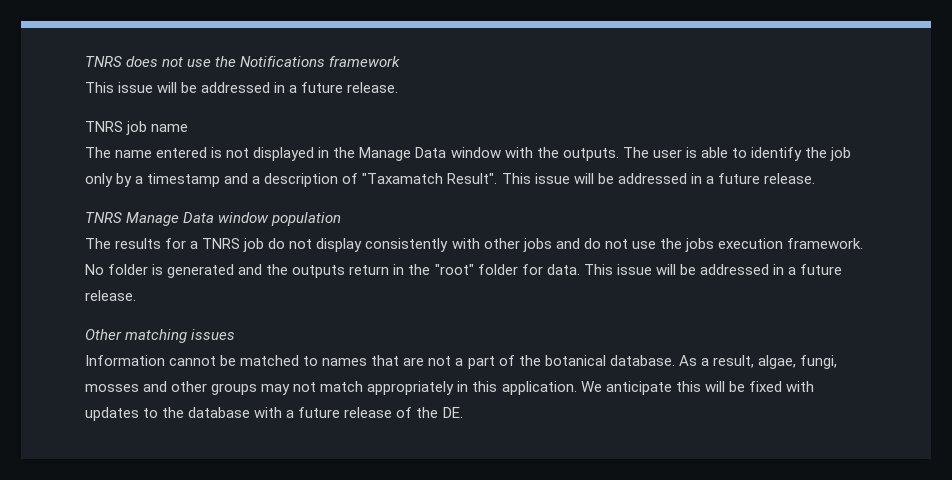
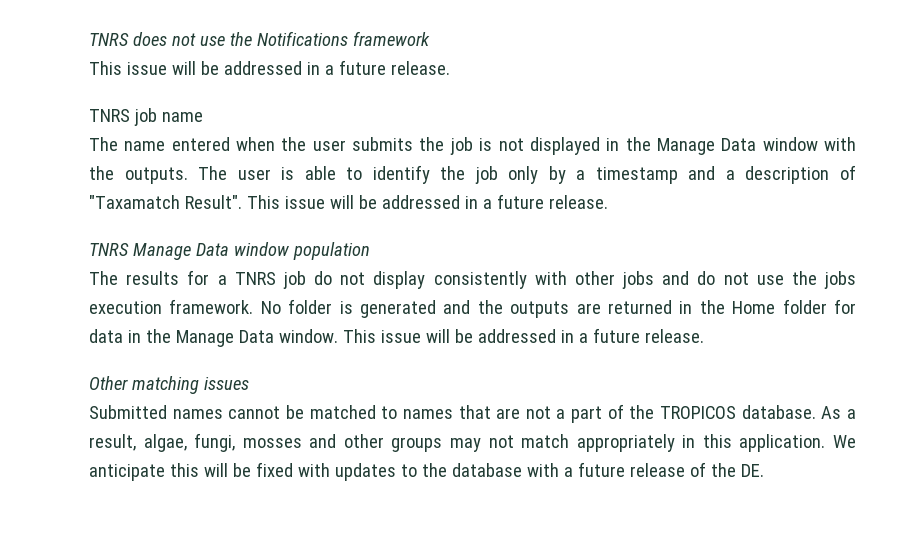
(208, 152) none -> [236,137,473,155] when the user submits the job
[349,264,474,275] return in the "root" -> [576,300,776,314] are returned in the Home
[546,264,580,275] data. -> [89,329,338,347] data in the Manage Data window.
[85,355,165,366] Information -> [89,405,223,419] Submitted names
[544,355,606,366] botanical -> [660,406,737,419] TROPICOS

